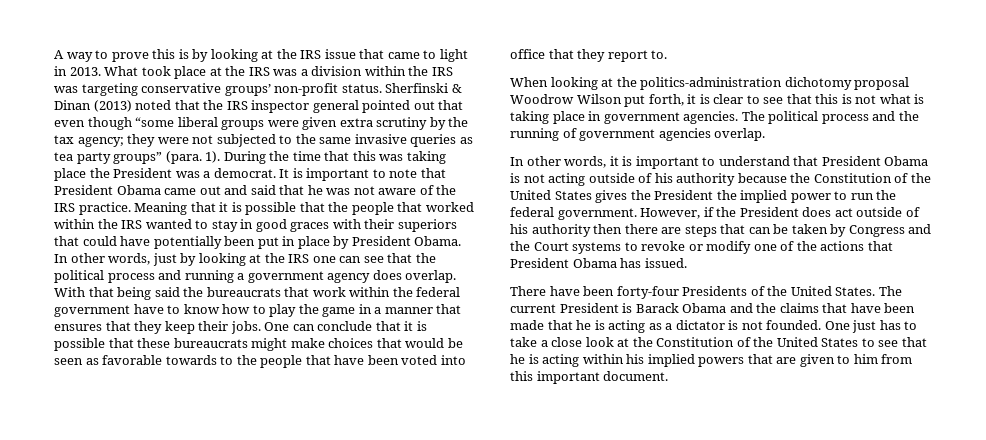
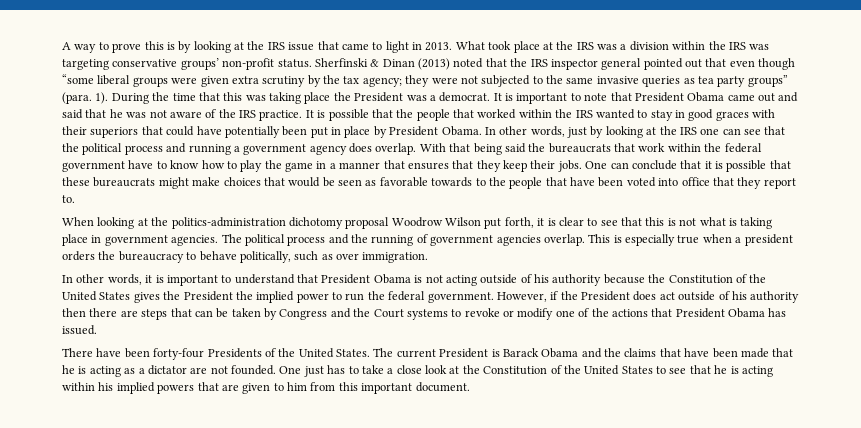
[134,202,229,215] Meaning that it -> [305,110,314,118] It
(766, 134) none -> [588,234,793,246] [62,251,429,263] This is especially true when a president orders the bureaucracy to behave politically, such as over immigration.
[728,320,739,330] is -> [190,367,208,374] are

